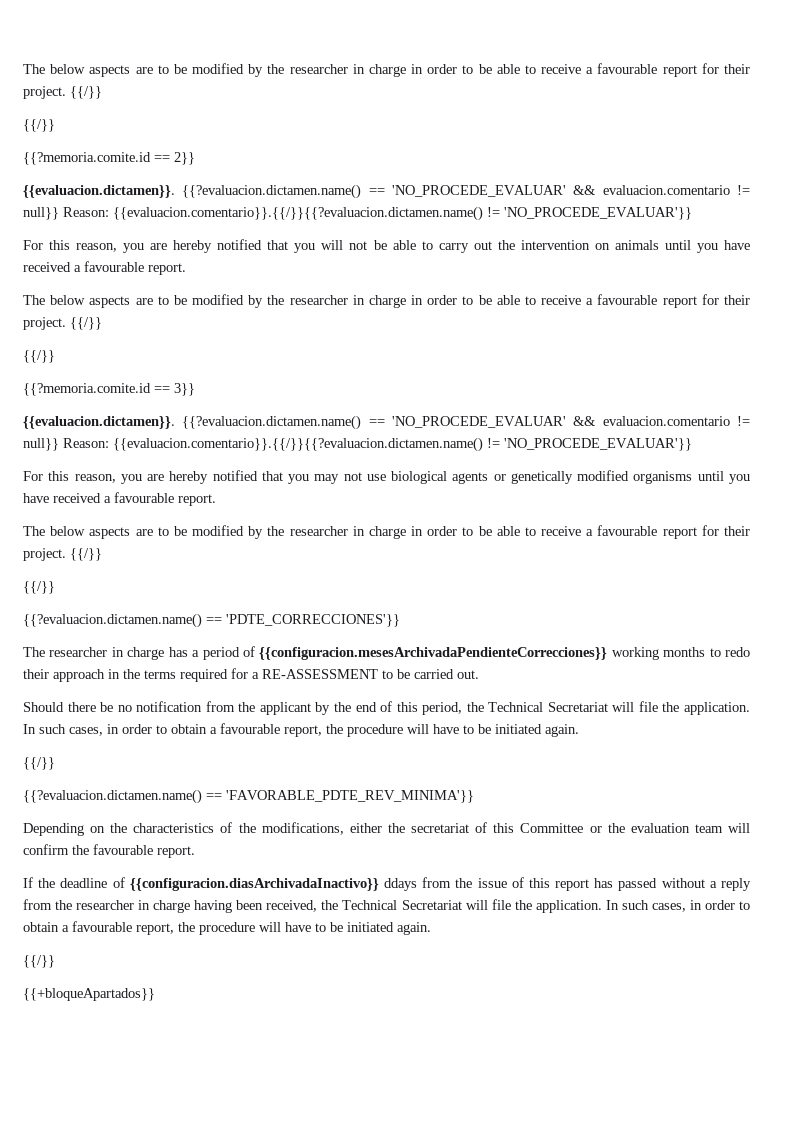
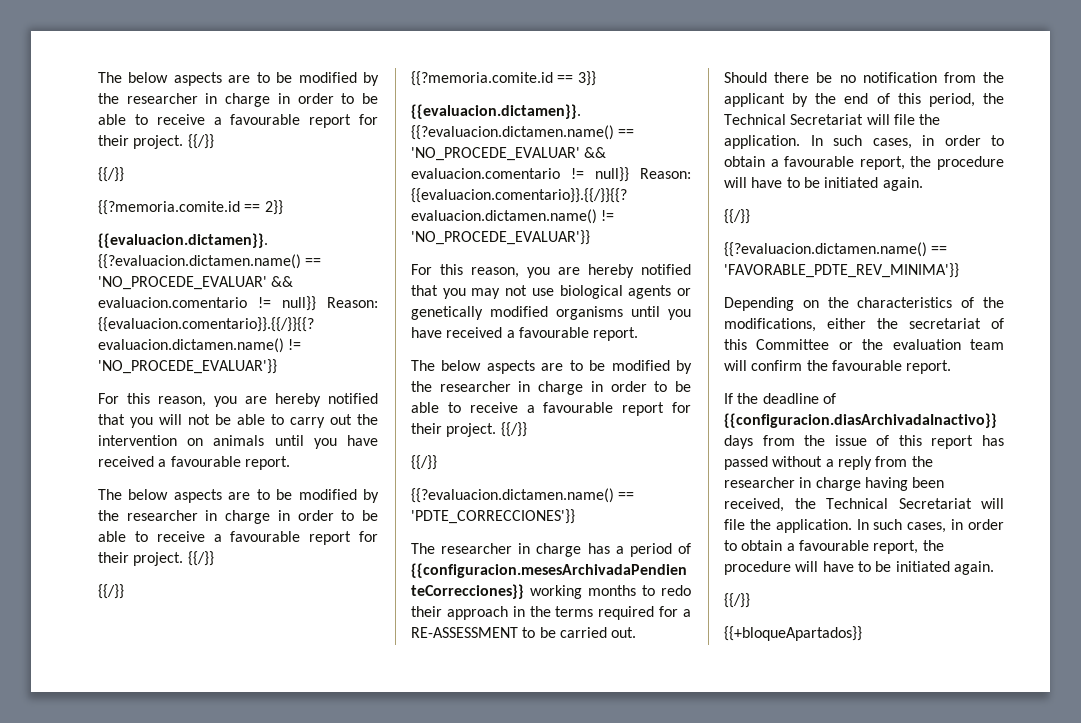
[383,878,417,891] ddays -> [724,435,753,449] days

